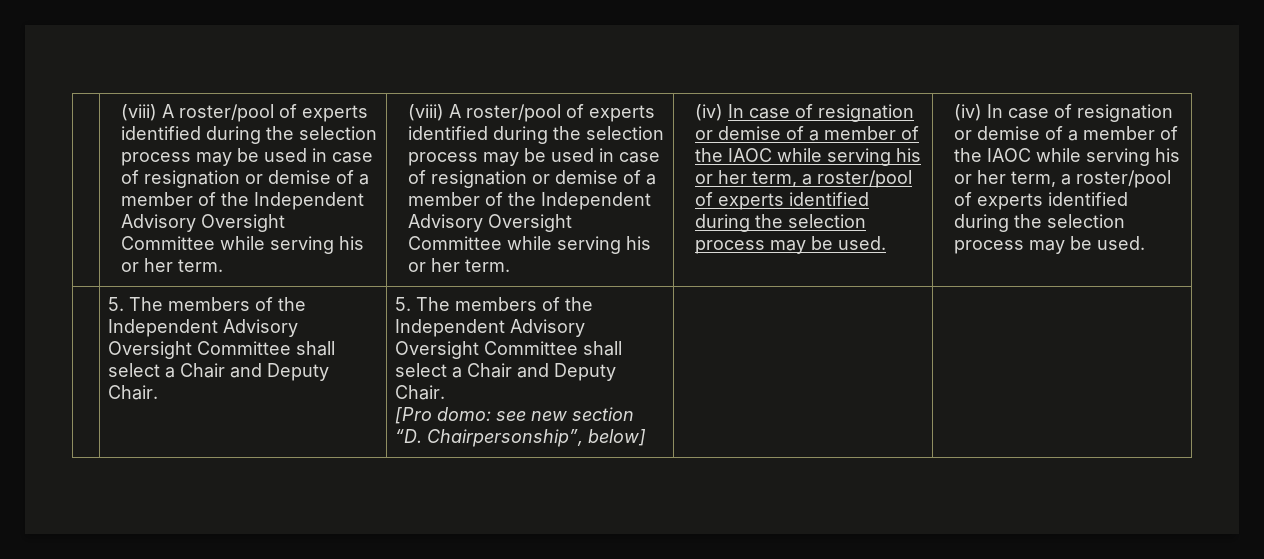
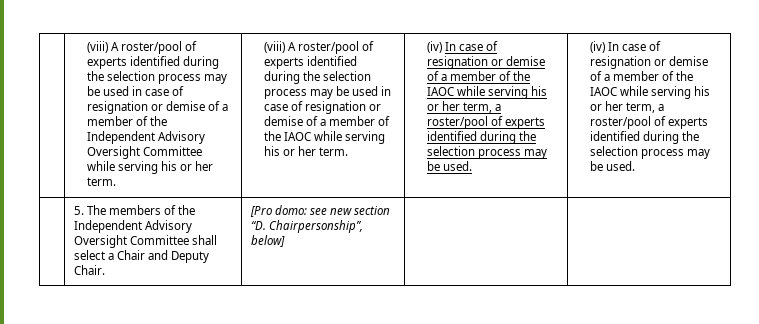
[541,192,652,210] [408,214,573,232] [408,236,503,250] Independent Advisory Oversight Committee -> [283,132,311,141] IAOC
[395,297,594,311] [395,319,586,337] [395,341,623,359] [395,363,617,381] [395,385,446,400] 5. The members of the Independent Advisory Oversight Committee shall select a Chair and Deputy Chair. // -> (105, 270) none

